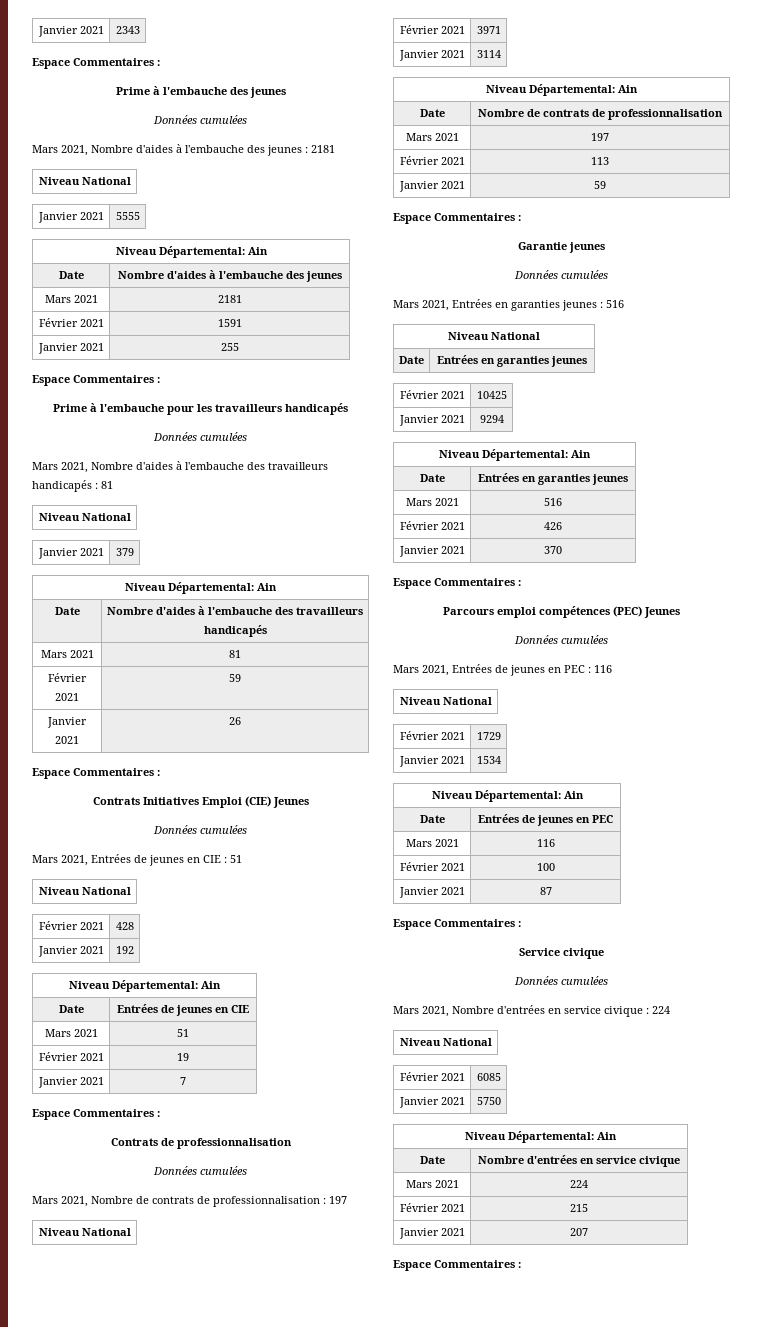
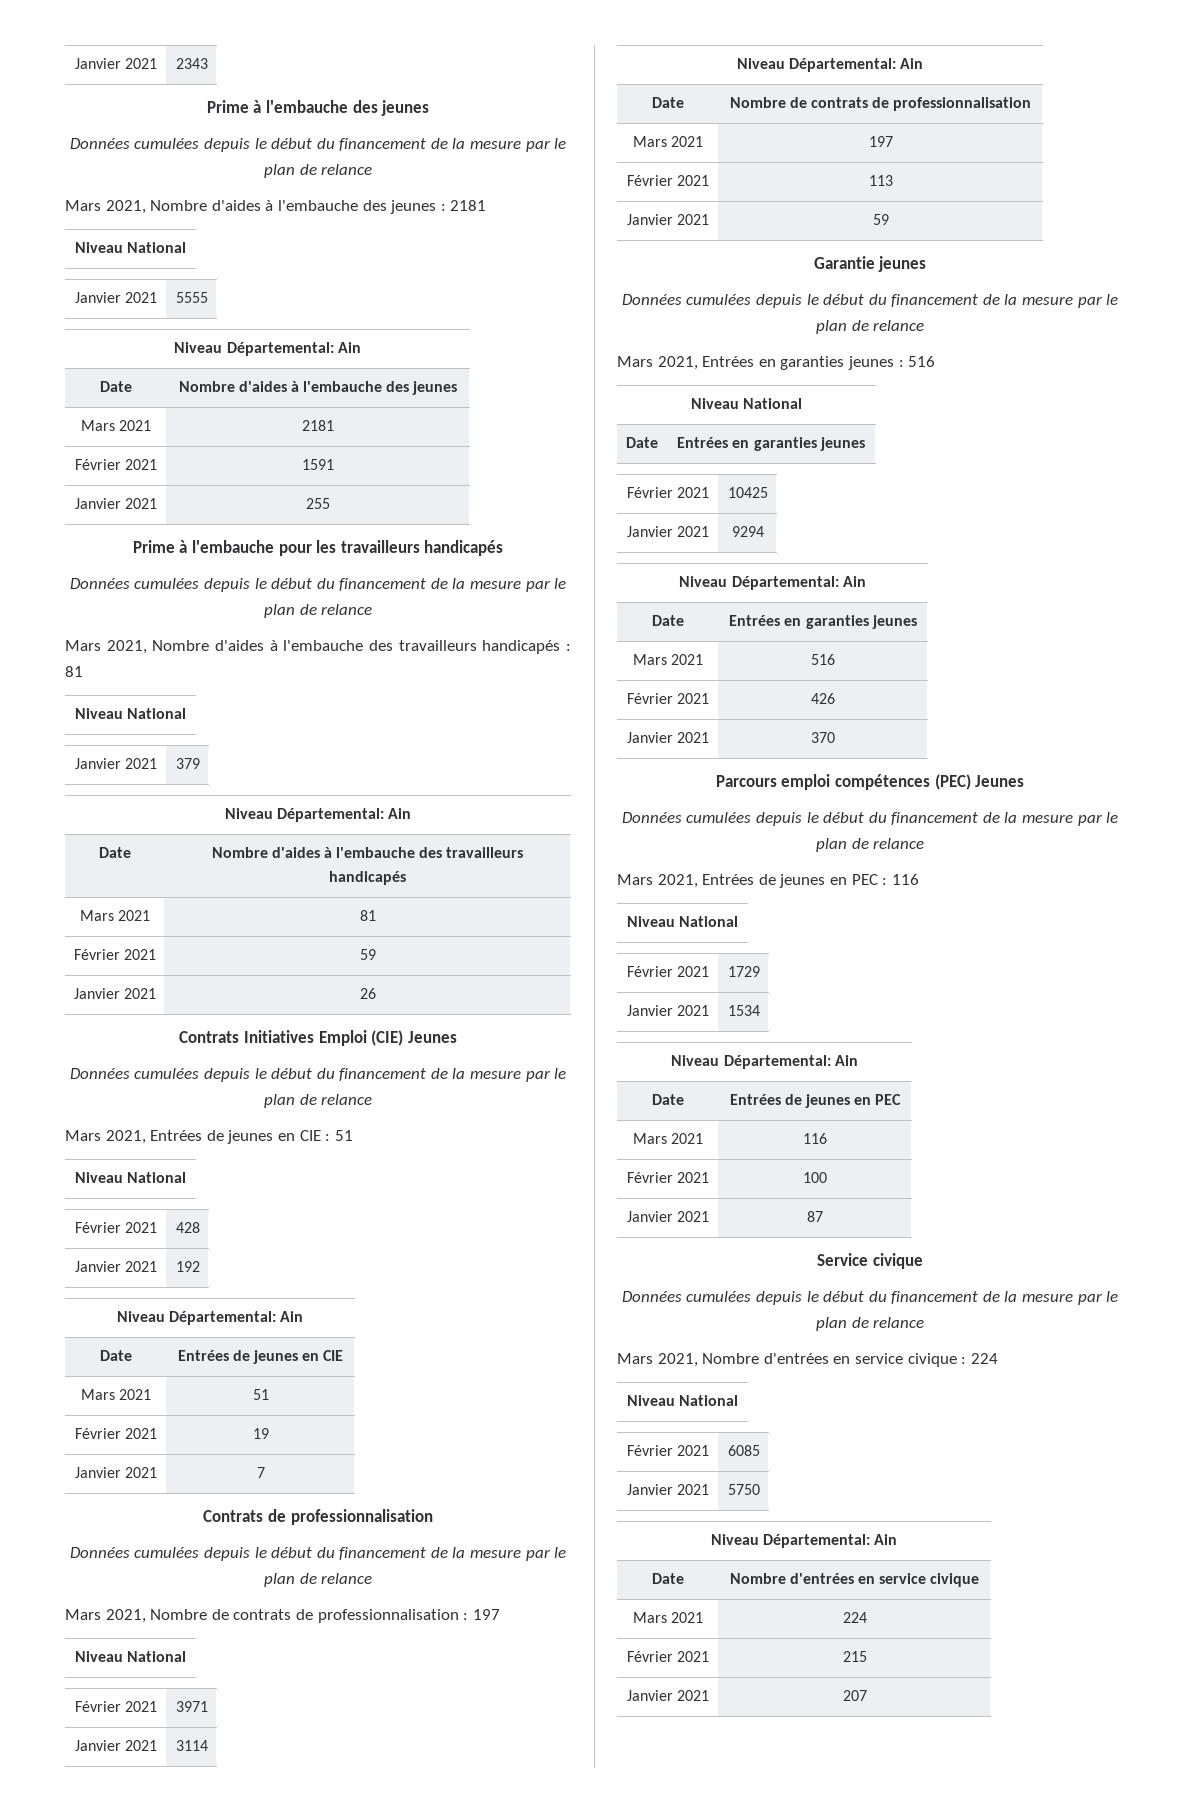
[32,58,160,69] // Espace Commentaires : -> (208, 63) none
(247, 119) none -> [203,138,567,152] [263,164,373,178] depuis le début du financement de la mesure par le plan de relance
[32,375,160,386] // Espace Commentaires : -> (330, 503) none
(247, 436) none -> [203,578,567,592] [263,604,373,618] depuis le début du financement de la mesure par le plan de relance
[32,768,160,779] // Espace Commentaires : -> (376, 993) none
(247, 829) none -> [203,1068,567,1082] [263,1094,373,1108] depuis le début du financement de la mesure par le plan de relance
[32,1109,160,1120] // Espace Commentaires : -> (265, 1472) none
(247, 1170) none -> [203,1547,567,1561] [263,1573,373,1587] depuis le début du financement de la mesure par le plan de relance
[393,213,521,224] // Espace Commentaires : -> (889, 219) none
(608, 274) none -> [755,294,1119,308] [815,320,925,334] depuis le début du financement de la mesure par le plan de relance
[393,578,521,589] // Espace Commentaires : -> (835, 737) none
(608, 639) none -> [755,812,1119,826] [815,838,925,852] depuis le début du financement de la mesure par le plan de relance
[393,919,521,930] // Espace Commentaires : -> (823, 1216) none
(608, 980) none -> [755,1291,1119,1305] [815,1317,925,1331] depuis le début du financement de la mesure par le plan de relance
[393,1260,521,1271] // Espace Commentaires : -> (867, 1695) none

